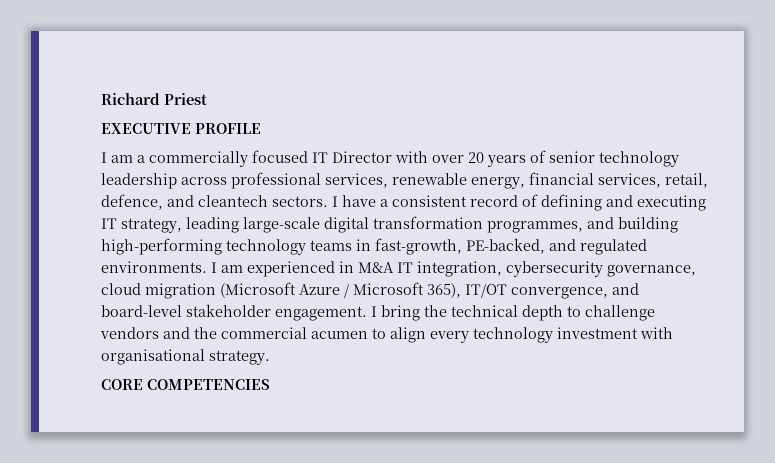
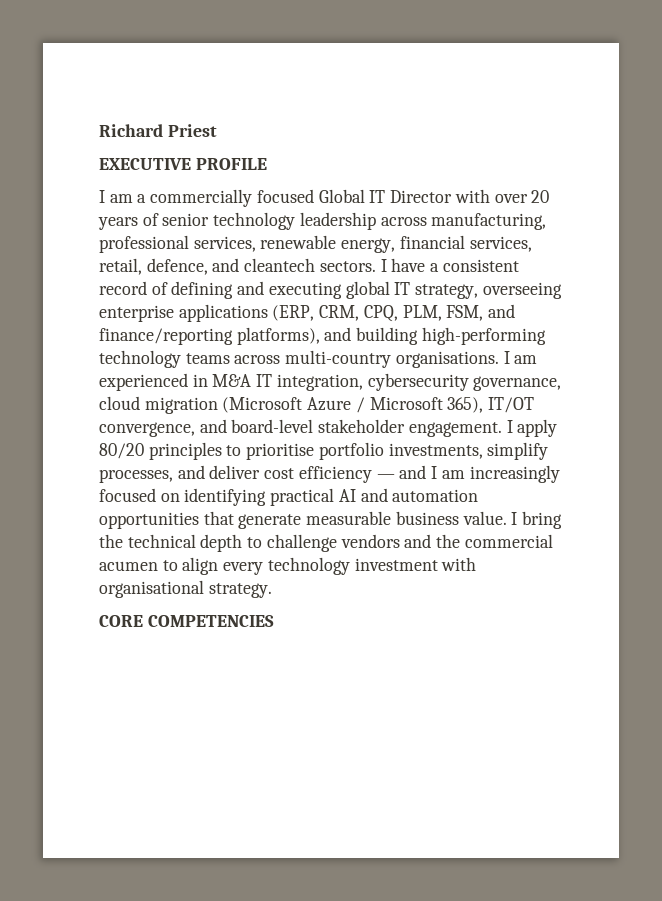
(308, 156) none -> [318,189,365,203] Global
(227, 181) none -> [431,213,547,230] manufacturing,
(706, 203) none -> [345,281,390,299] global
[186,216,583,233] leading large-scale digital transformation programmes, -> [482,282,562,299] [99,304,516,322] [99,327,320,345] overseeing enterprise applications (ERP, CRM, CPQ, PLM, FSM, and finance/reporting platforms),
[356,238,647,255] [101,261,207,273] in fast-growth, PE-backed, and regulated environments. -> [234,350,499,368] across multi-country organisations.
(377, 311) none -> [517,419,558,437] [99,442,549,460] [99,465,560,483] [99,488,479,506] [99,511,518,529] apply 80/20 principles to prioritise portfolio investments, simplify processes, and deliver cost efficiency — and I am increasingly focused on identifying practical AI and automation opportunities that generate measurable business value. I

